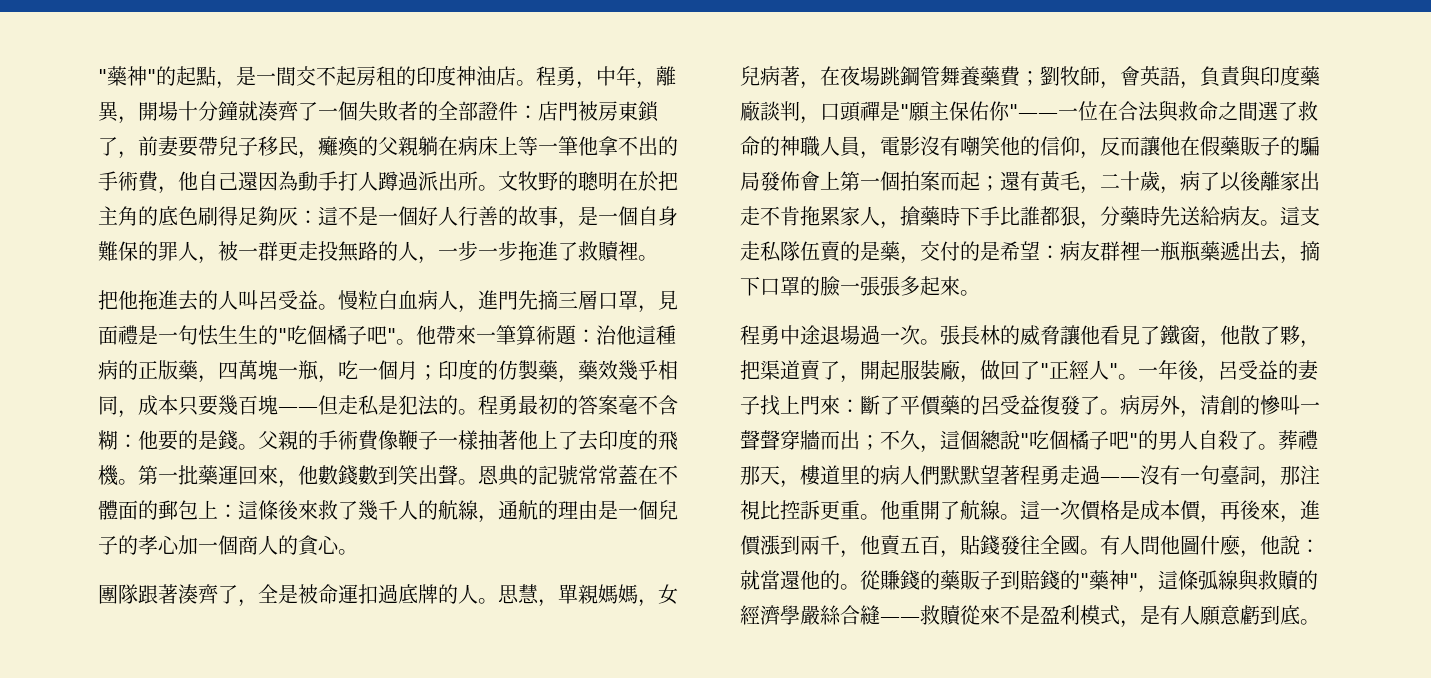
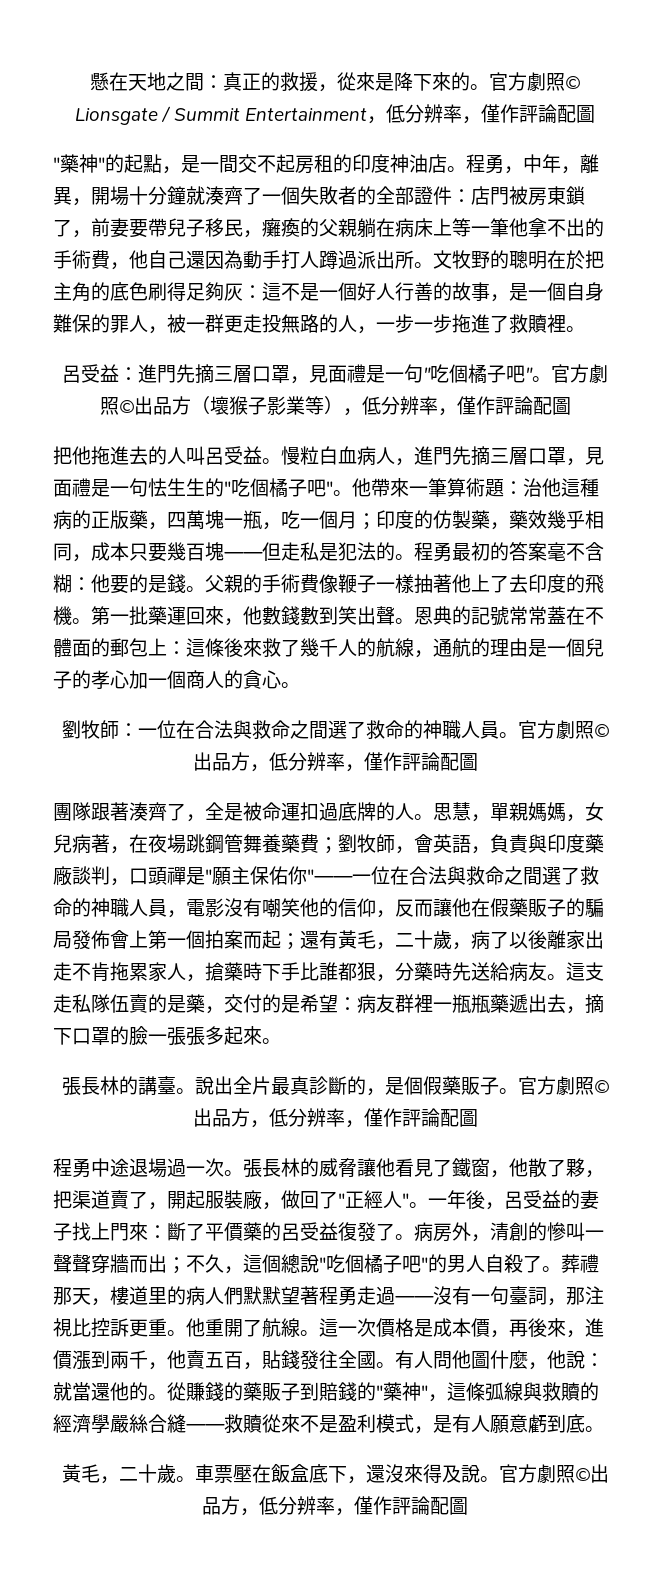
(98, 76) none -> [90,72,580,92] [75,104,595,125] 懸在天地之間：真正的救援，從來是降下來的。官方劇照© Lionsgate / Summit Entertainment，低分辨率，僅作評論配圖 //
(658, 258) none -> [62,364,608,384] [99,396,571,416] // 呂受益：進門先摘三層口罩，見面禮是一句"吃個橘子吧"。官方劇照©出品方（壞猴子影業等），低分辨率，僅作評論配圖
(358, 552) none -> [61,720,609,739] [192,752,478,772] // 劉牧師：一位在合法與救命之間選了救命的神職人員。官方劇照©出品方，低分辨率，僅作評論配圖
(980, 293) none -> [61,1076,609,1096] [192,1108,478,1128] // 張長林的講臺。說出全片最真診斷的，是個假藥販子。官方劇照©出品方，低分辨率，僅作評論配圖
(1320, 622) none -> [61,1464,609,1484] [202,1496,468,1516] // 黃毛，二十歲。車票壓在飯盒底下，還沒來得及說。官方劇照©出品方，低分辨率，僅作評論配圖

